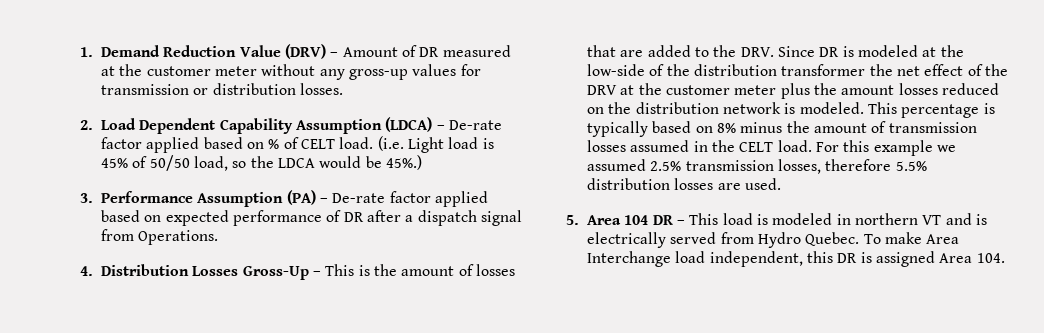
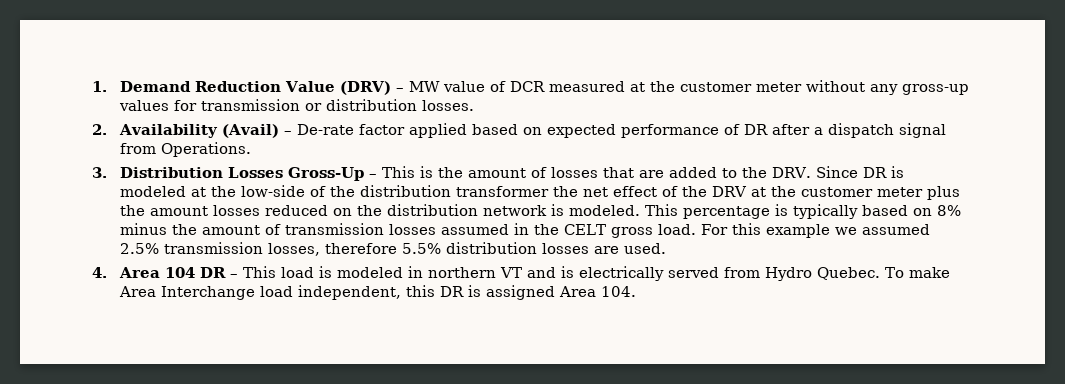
[342,45,440,57] Amount of DR -> [409,81,546,92] MW value of DCR
[101,117,502,134] [101,136,494,153] [101,155,422,171] [80,190,316,207] Load Dependent Capability Assumption (LDCA) – De-rate factor applied based on % of CELT load. (i.e. Light load is 45% of 50/50 load, so the LDCA would be 45%.) // 3. Performance Assumption (PA) -> [119,124,280,138] Availability (Avail)
[80,266,93,276] 4. -> [92,167,107,178] 3.
(774, 147) none -> [611,227,654,238] gross
[566,215,579,225] 5. -> [92,267,107,278] 4.

